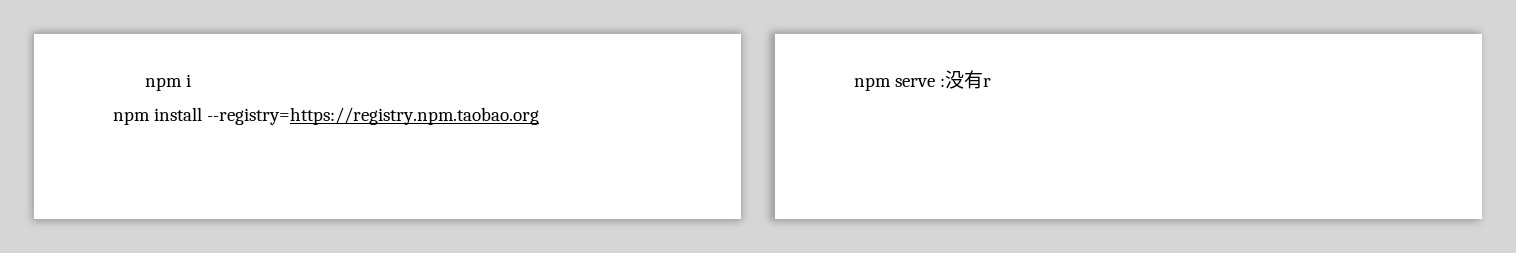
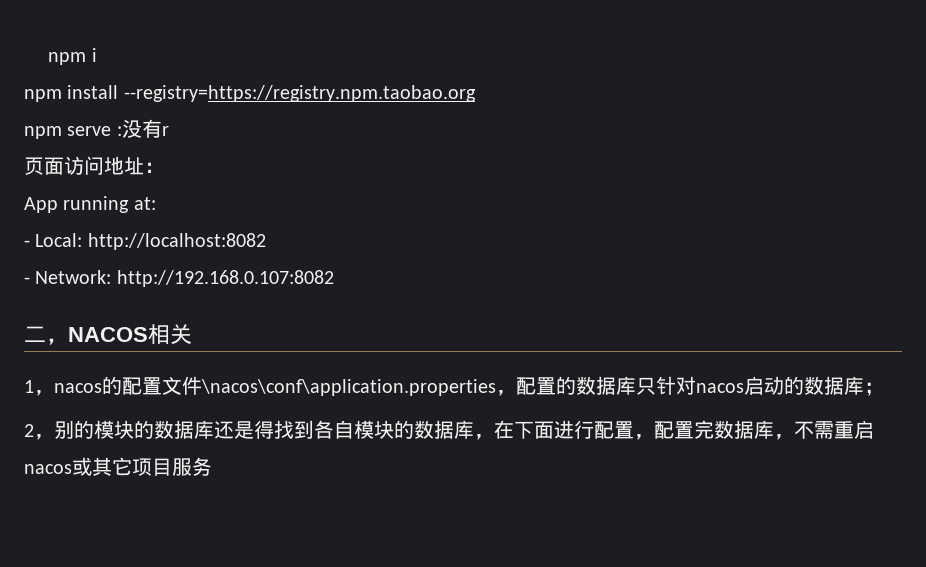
(992, 82) none -> [24,156,164,175] [24,196,156,213] [24,233,266,250] [24,270,334,287] [24,324,192,345] [24,376,884,396] [24,420,874,440] [24,457,212,476] // 页面访问地址： // App running at: // - Local: http://localhost:8082 // - Network: http://192.168.0.107:8082 // 二，NACOS相关 // 1，nacos的配置文件\nacos\conf\application.properties，配置的数据库只针对nacos启动的数据库； // 2，别的模块的数据库还是得找到各自模块的数据库，在下面进行配置，配置完数据库，不需重启nacos或其它项目服务

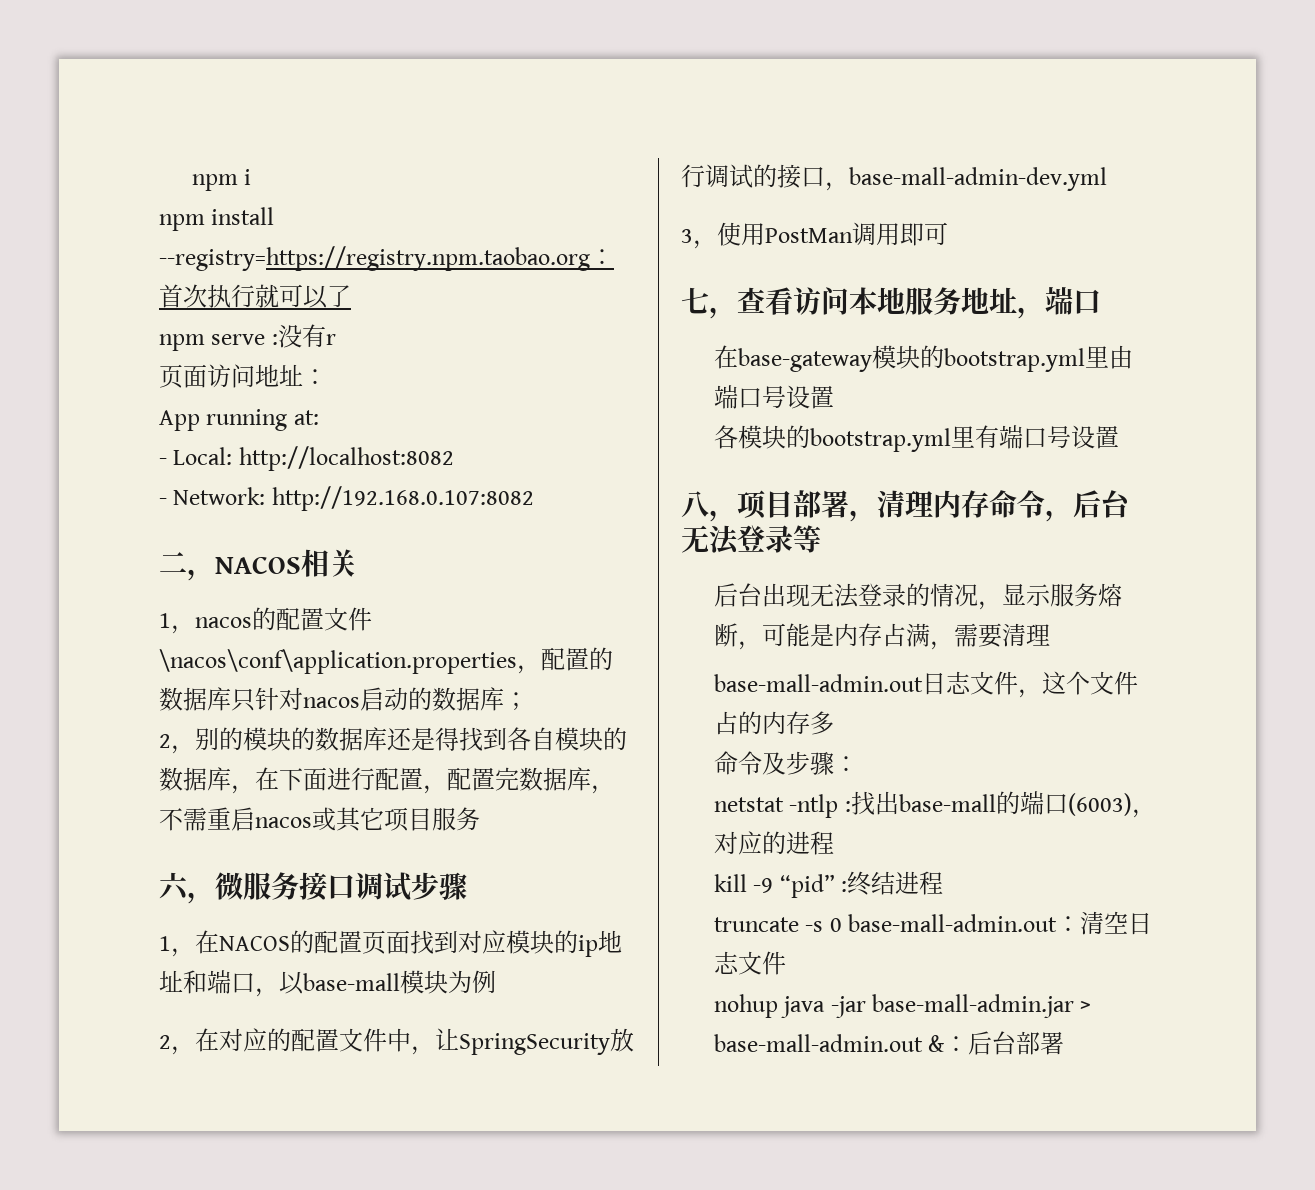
(476, 93) none -> [590,249,614,265] [159,284,351,309] ：首次执行就可以了
(212, 466) none -> [159,872,467,904] [159,930,622,957] [159,970,496,997] [159,1028,634,1055] [681,164,1107,191] [681,222,948,249] [681,287,1101,319] [713,345,1133,372] [713,385,834,409] [713,425,1119,452] [681,490,1130,522] [681,525,821,555] [713,583,1122,610] [713,623,1050,650] [713,671,1138,698] [713,711,834,735] [713,751,858,775] [713,791,1156,818] [713,831,834,855] [713,871,944,898] [713,911,1153,935] [713,951,786,975] [713,994,1092,1018] [713,1031,1065,1055] // 六，微服务接口调试步骤 // 1，在NACOS的配置页面找到对应模块的ip地址和端口，以base-mall模块为例 // 2，在对应的配置文件中，让SpringSecurity放行调试的接口，base-mall-admin-dev.yml // 3，使用PostMan调用即可 // 七，查看访问本地服务地址，端口 // 在base-gateway模块的bootstrap.yml里由端口号设置 // 各模块的bootstrap.yml里有端口号设置 // 八，项目部署，清理内存命令，后台无法登录等 // 后台出现无法登录的情况，显示服务熔断，可能是内存占满，需要清理 // base-mall-admin.out日志文件，这个文件占的内存多 // 命令及步骤： // netstat -ntlp :找出base-mall的端口(6003)，对应的进程 // kill -9 “pid” :终结进程 // truncate -s 0 base-mall-admin.out：清空日志文件 // nohup java -jar base-mall-admin.jar > base-mall-admin.out &：后台部署

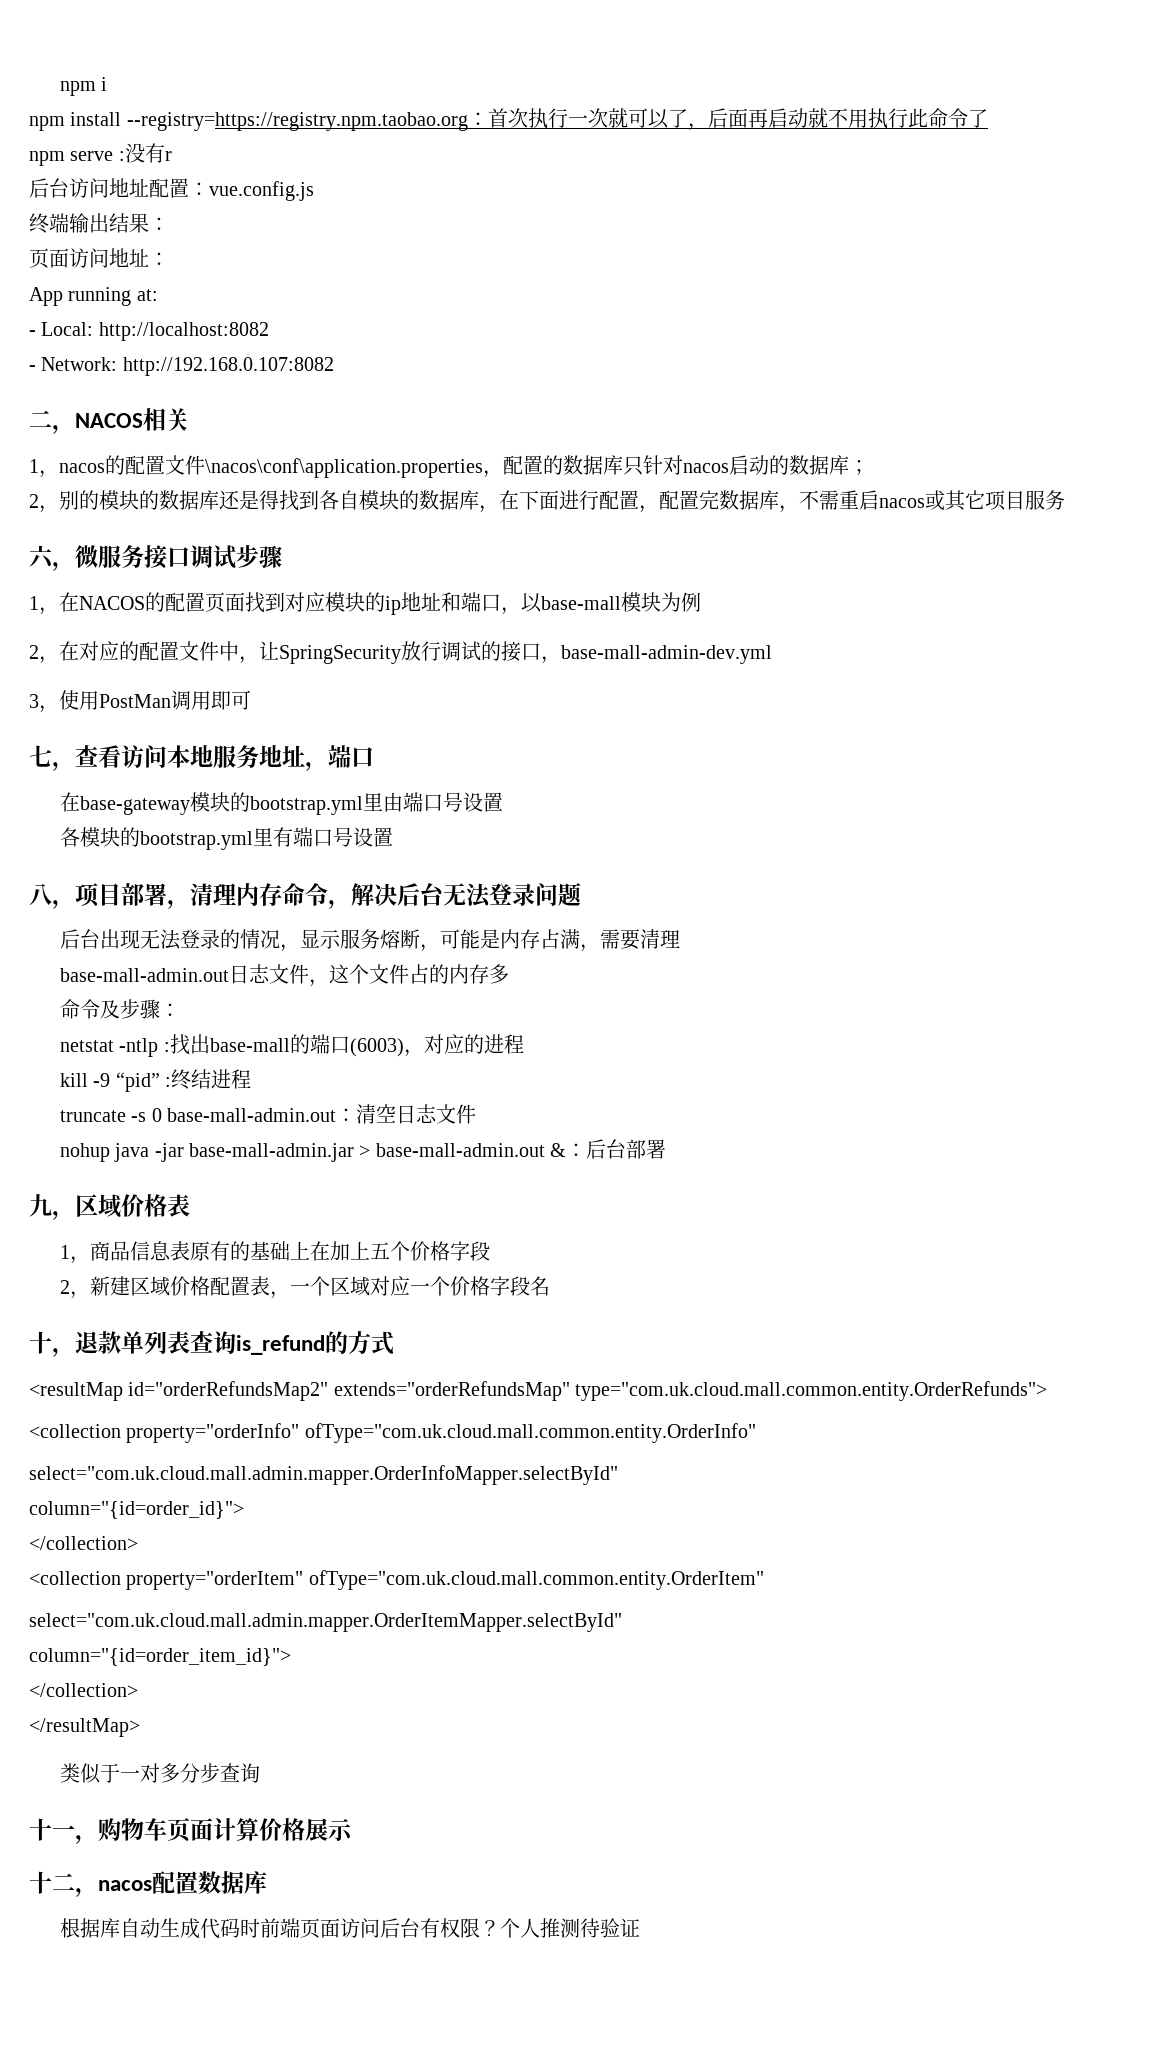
(255, 296) none -> [567,108,608,128] 一次
(351, 296) none -> [687,108,988,131] ，后面再启动就不用执行此命令了
(336, 339) none -> [29,178,314,201] [29,213,169,234] // 后台访问地址配置：vue.config.js // 终端输出结果：
(1073, 516) none -> [351,883,397,906] 解决
[793,525,821,553] 等 -> [535,882,581,906] 问题
(1065, 1043) none -> [29,1194,190,1220] [59,1241,490,1264] [59,1276,550,1299] [29,1331,394,1357] [29,1381,1048,1401] [29,1423,756,1443] [29,1465,618,1485] [29,1501,244,1519] [29,1536,138,1550] [29,1570,764,1590] [29,1613,622,1632] [29,1648,291,1666] [29,1683,138,1697] [29,1718,140,1737] [59,1763,260,1784] [29,1818,353,1844] [29,1871,267,1897] [59,1918,640,1939] // 九，区域价格表 // 1，商品信息表原有的基础上在加上五个价格字段 // 2，新建区域价格配置表，一个区域对应一个价格字段名 // 十，退款单列表查询is_refund的方式 // <resultMap id="orderRefundsMap2" extends="orderRefundsMap" type="com.uk.cloud.mall.common.entity.OrderRefunds"> // <collection property="orderInfo" ofType="com.uk.cloud.mall.common.entity.OrderInfo" // select="com.uk.cloud.mall.admin.mapper.OrderInfoMapper.selectById" // column="{id=order_id}"> // </collection> // <collection property="orderItem" ofType="com.uk.cloud.mall.common.entity.OrderItem" // select="com.uk.cloud.mall.admin.mapper.OrderItemMapper.selectById" // column="{id=order_item_id}"> // </collection> // </resultMap> // 类似于一对多分步查询 // 十一，购物车页面计算价格展示 // 十二，nacos配置数据库 // 根据库自动生成代码时前端页面访问后台有权限？个人推测待验证

